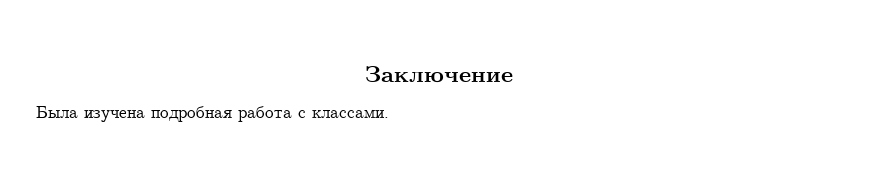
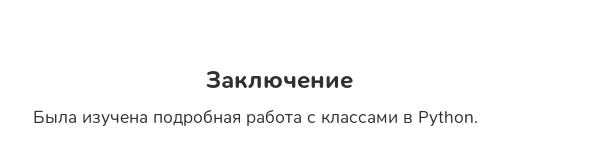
[312,109,389,118] классами. -> [321,111,478,127] классами в Python.

